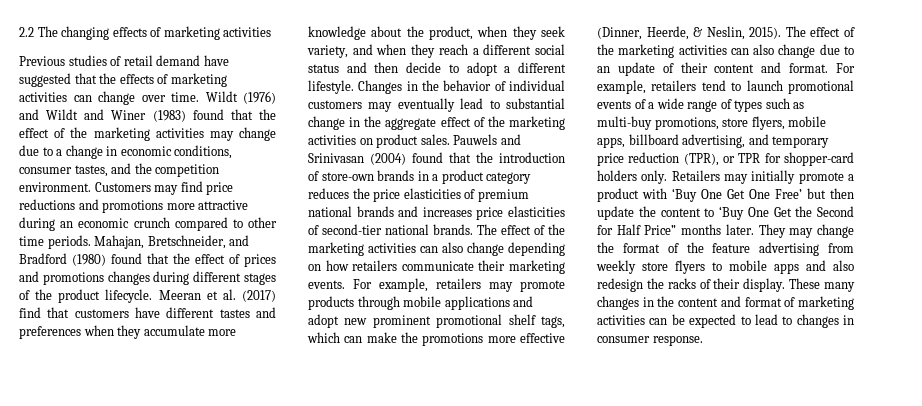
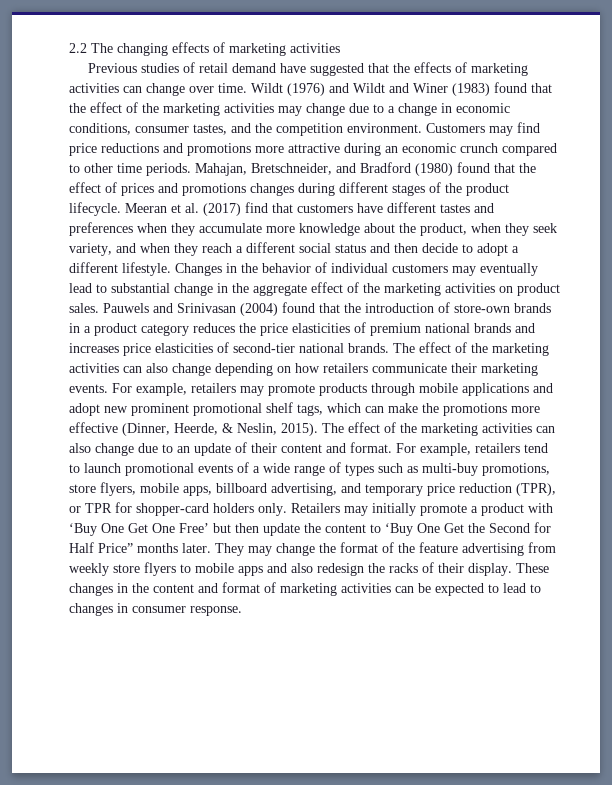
[824,282,855,292] many -> (549, 568) none

